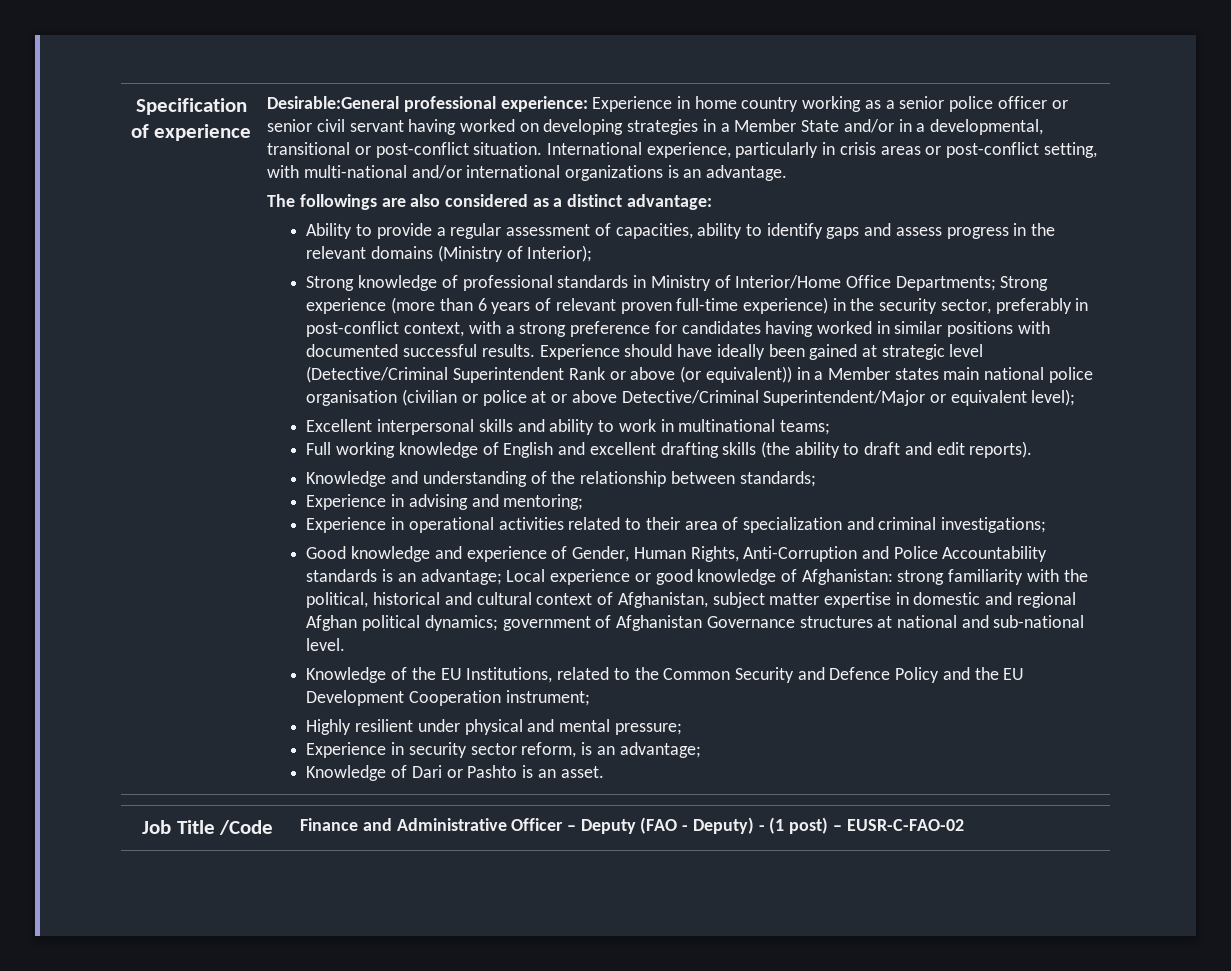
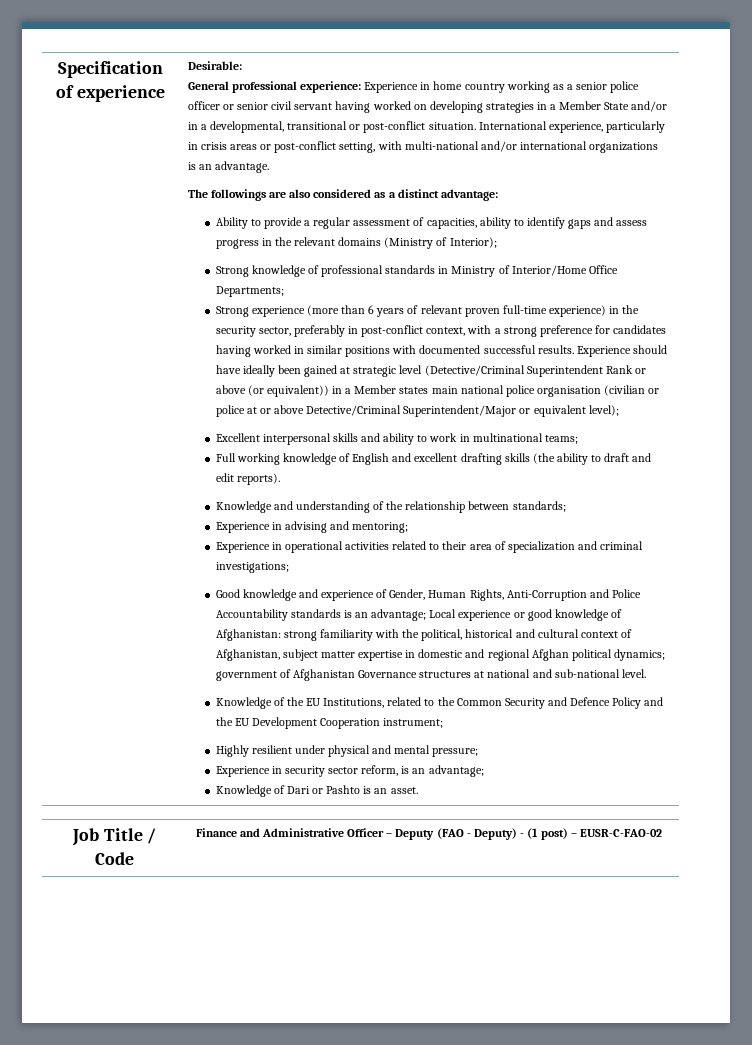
[267,96,400,109] Desirable:General -> [187,61,242,70] [187,81,229,90] Desirable: // General
(996, 283) none -> (284, 291) //
[219,820,274,835] /Code -> [147,828,157,844] [95,852,134,865] / Code

